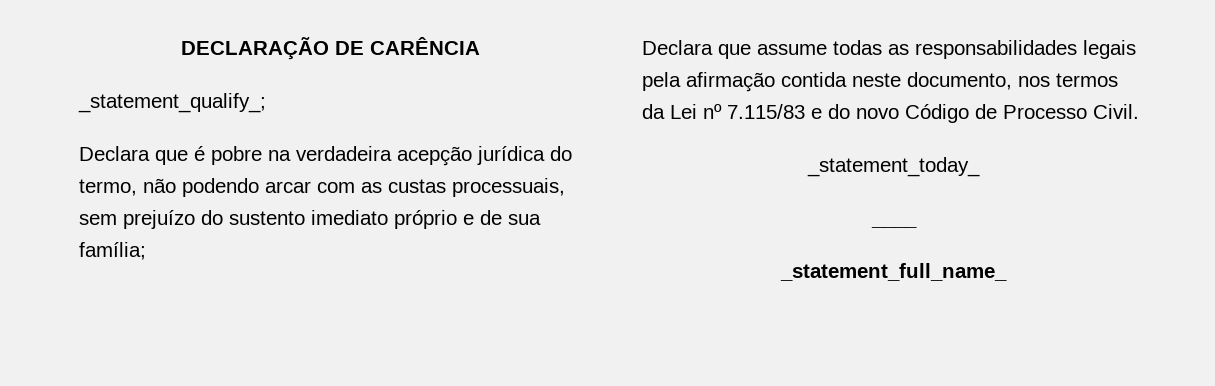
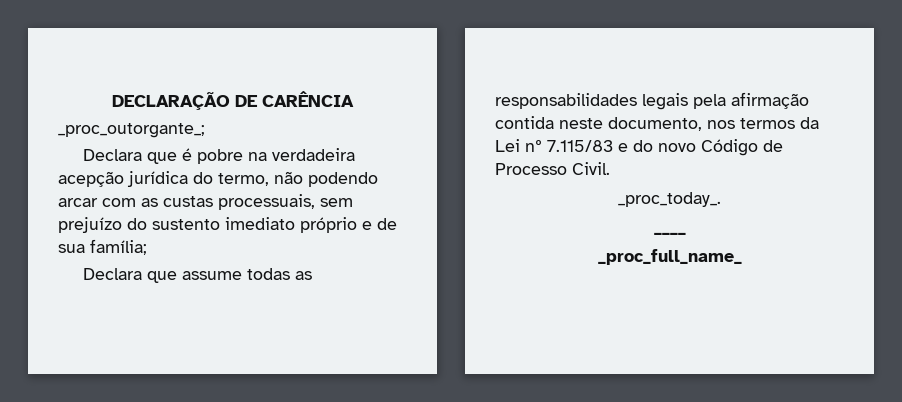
[78,93,266,113] _statement_qualify_; -> [58,123,205,138] _proc_outorgante_;
[807,157,980,177] _statement_today_ -> [618,192,721,207] _proc_today_.
[780,263,1007,281] _statement_full_name_ -> [597,249,742,265] _proc_full_name_

